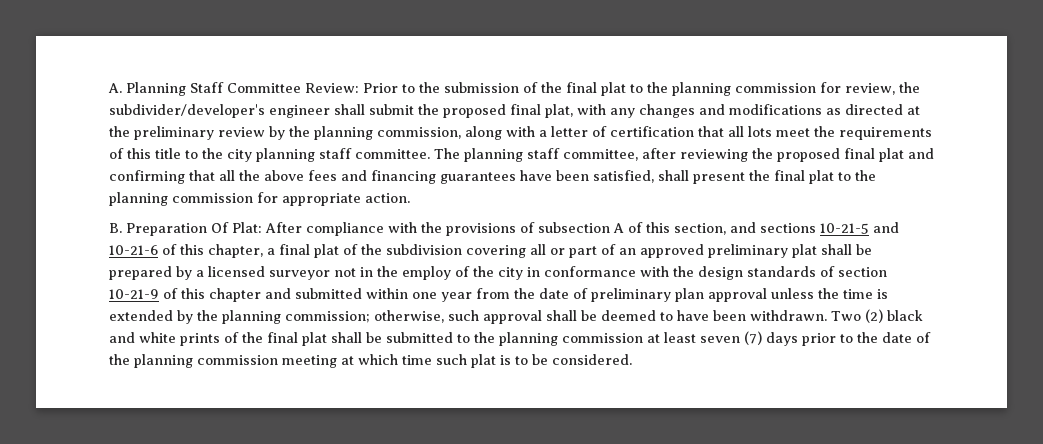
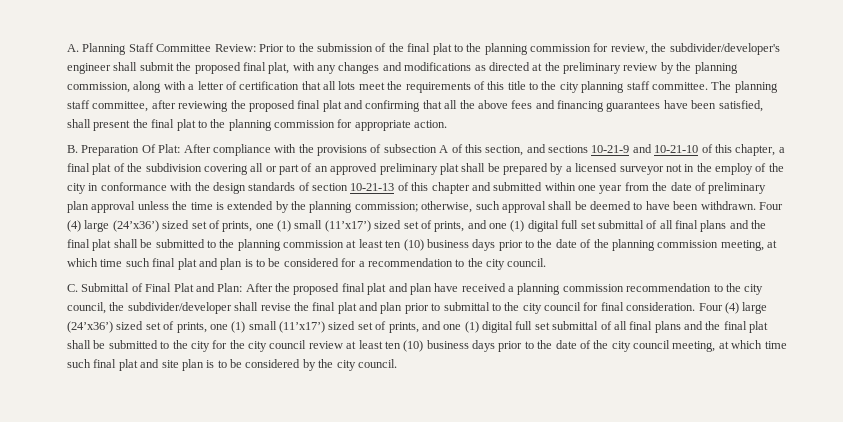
[820,222,899,234] [109,245,158,255] 10-21-5 and 10-21-6 -> [591,144,699,153] 10-21-9 and 10-21-10
[109,289,159,299] 10-21-9 -> [350,183,395,191] 10-21-13
[831,309,923,323] [109,332,239,346] Two (2) black and white prints of -> [758,202,783,210] [67,220,749,232] Four (4) large (24’x36’) sized set of prints, one (1) small (11’x17’) sized set of prints, and one (1) digital full set submittal of all final plans and
[700,331,762,345] seven (7) -> [385,239,469,251] ten (10) business
[282,354,632,368] meeting at which time such plat is to be considered. -> [720,240,777,251] [67,258,547,270] [67,283,764,295] [67,302,768,314] [67,321,769,333] [67,340,787,352] [67,359,397,371] meeting, at which time such final plat and plan is to be considered for a recommendation to the city council. // C. Submittal of Final Plat and Plan: After the proposed final plat and plan have received a planning commission recommendation to the city council, the subdivider/developer shall revise the final plat and plan prior to submittal to the city council for final consideration. Four (4) large (24’x36’) sized set of prints, one (1) small (11’x17’) sized set of prints, and one (1) digital full set submittal of all final plans and the final plat shall be submitted to the city for the city council review at least ten (10) business days prior to the date of the city council meeting, at which time such final plat and site plan is to be considered by the city council.

